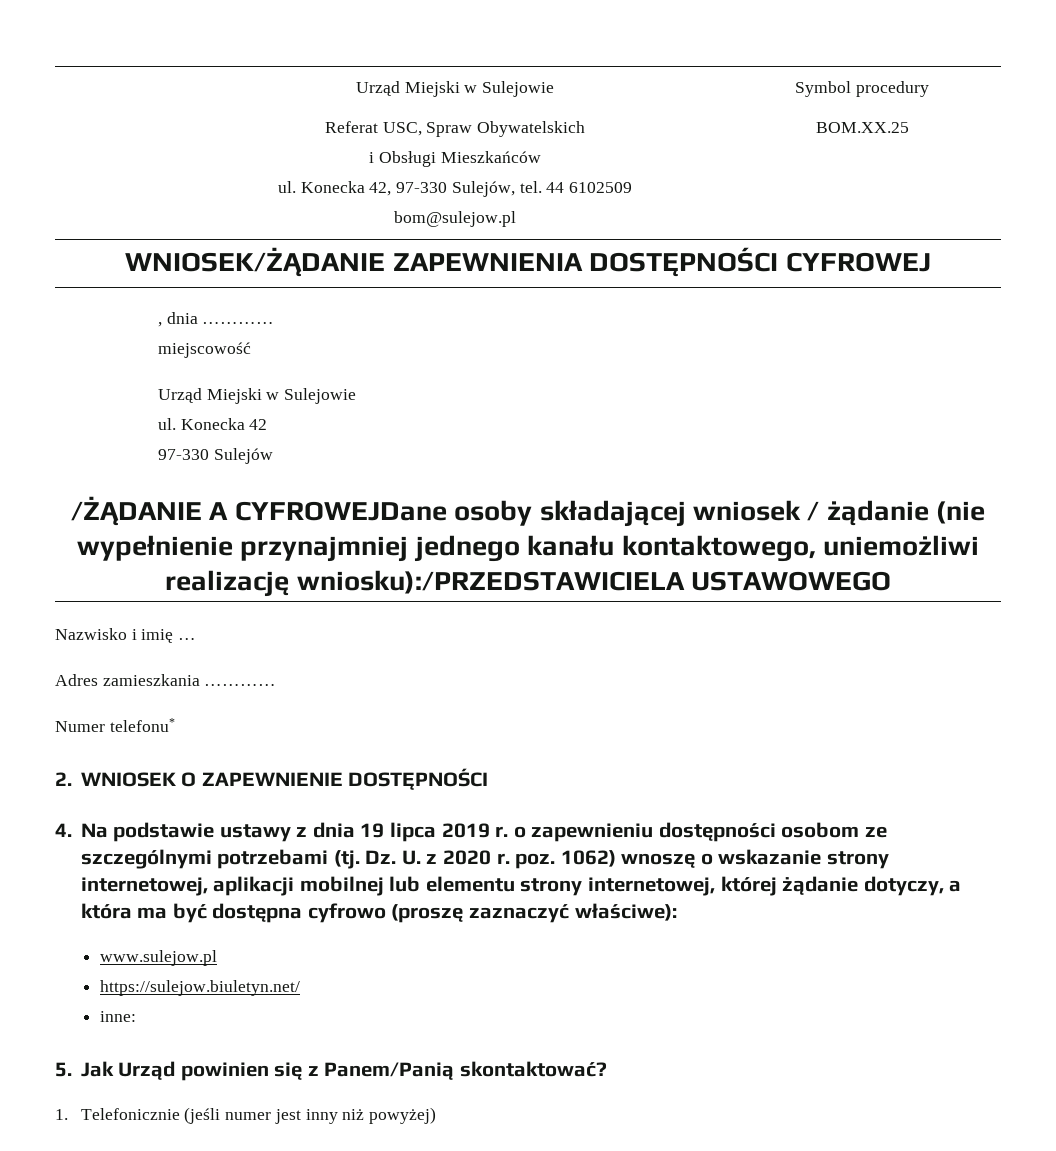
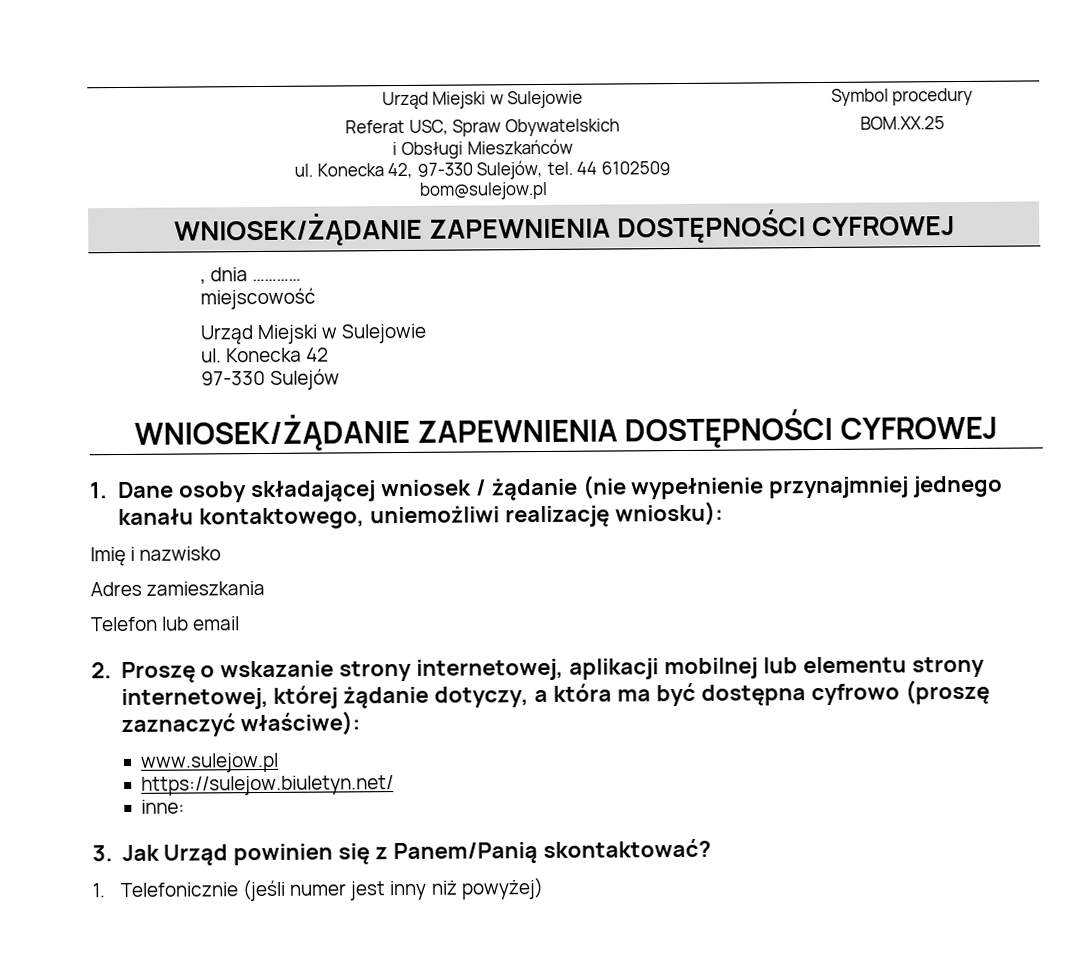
[70,496,447,526] /ŻĄDANIE A CYFROWEJDane -> [133,408,999,452] [90,481,174,499] WNIOSEK/ŻĄDANIE ZAPEWNIENIA DOSTĘPNOŚCI CYFROWEJ // 1. Dane
[296,570,891,594] [55,628,197,643] [55,674,277,686] [55,718,175,732] [55,768,489,790] [55,822,887,842] [80,849,696,869] wniosku):/PRZEDSTAWICIELA USTAWOWEGO // Nazwisko i imię … // Adres zamieszkania ………… // Numer telefonu* // 2. WNIOSEK O ZAPEWNIENIE DOSTĘPNOŚCI // 4. Na podstawie ustawy z dnia 19 lipca 2019 r. o zapewnieniu dostępności osobom ze szczególnymi potrzebami (tj. Dz. U. z 2020 r. poz. 1062) wnoszę -> [614,501,724,527] [90,546,222,567] [90,580,266,597] [90,616,241,632] [91,661,196,685] wniosku): // Imię i nazwisko // Adres zamieszkania // Telefon lub email // 2. Proszę
[55,1062,72,1077] 5. -> [92,845,113,862] 3.

